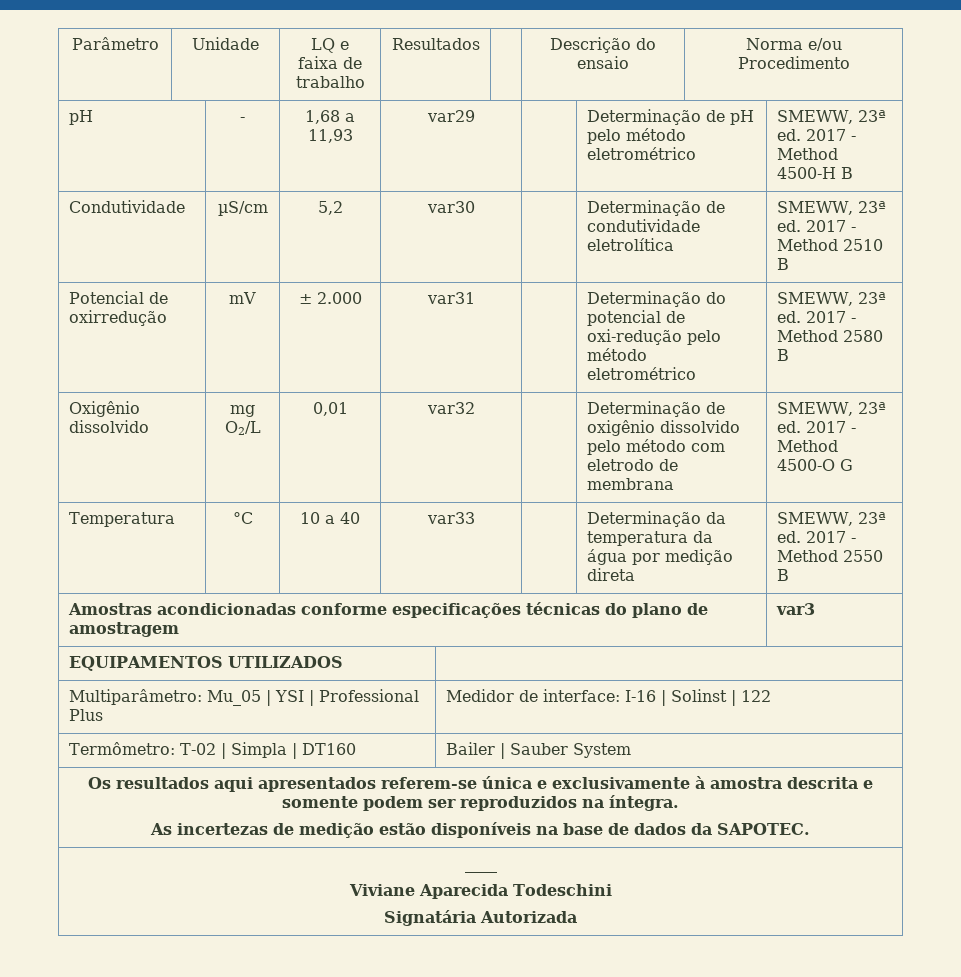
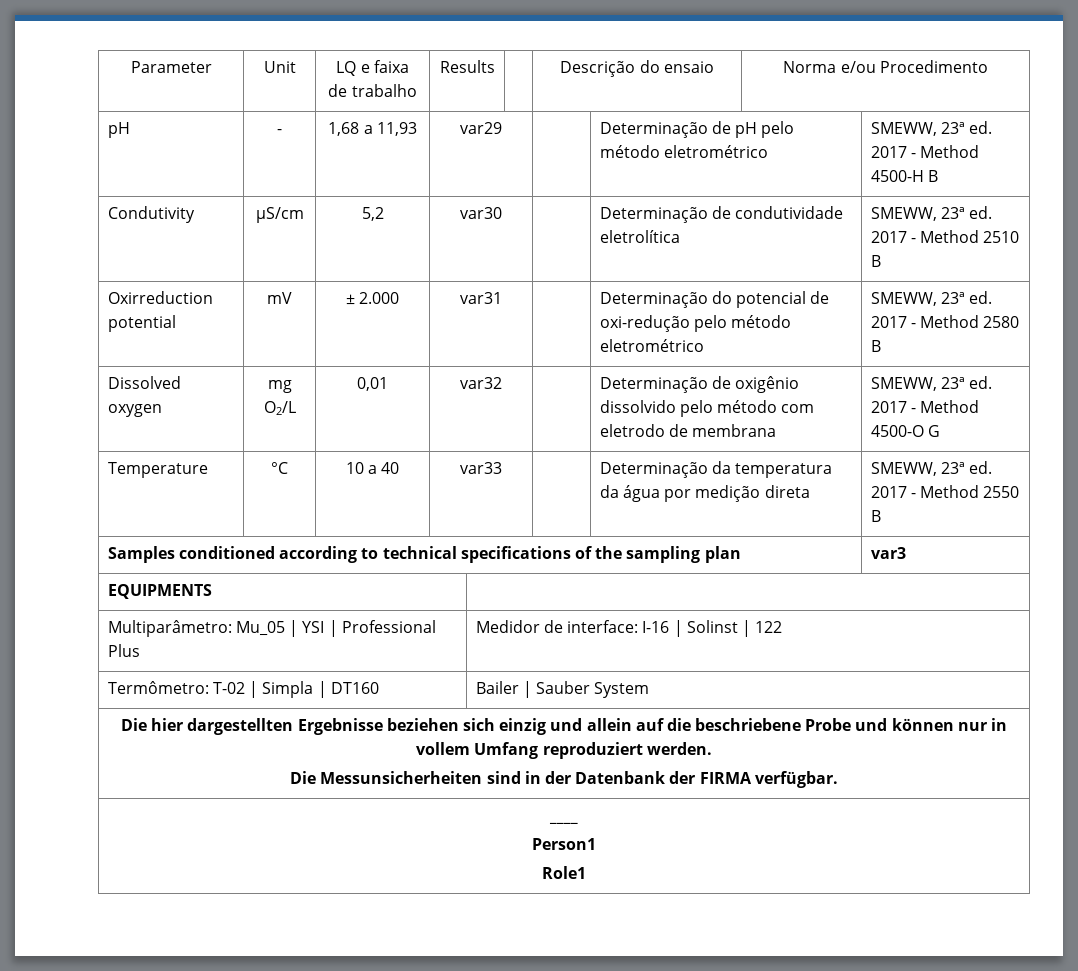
[71,37,159,50] [192,37,259,50] Parâmetro | Unidade -> [130,61,212,73] [263,61,296,73] Parameter | Unit
[391,38,480,50] Resultados -> [439,60,495,73] Results
[68,200,185,213] Condutividade -> [107,206,195,223] Condutivity
[68,291,168,304] [68,310,167,326] Potencial de oxirredução -> [107,291,213,304] [107,315,176,332] Oxirreduction potential
[68,401,140,417] [68,420,149,433] Oxigênio dissolvido -> [107,376,181,389] [107,404,162,417] Dissolved oxygen
[68,512,175,527] Temperatura -> [107,462,208,478] Temperature
[67,602,708,618] [68,622,179,637] Amostras acondicionadas conforme especificações técnicas do plano de amostragem -> [107,546,741,563] Samples conditioned according to technical specifications of the sampling plan
[68,656,343,671] EQUIPAMENTOS UTILIZADOS -> [107,584,212,599] EQUIPMENTS
[87,776,873,792] [282,795,679,811] [149,822,810,838] [464,869,497,873] [348,884,612,899] [384,910,577,926] Os resultados aqui apresentados referem-se única e exclusivamente à amostra descrita e somente podem ser reproduzidos na íntegra. // As incertezas de medição estão disponíveis na base de dados da SAPOTEC. // ____ // Viviane Aparecida Todeschini // Signatária Autorizada -> [121,718,1007,735] [416,742,712,759] [290,771,838,788] [549,821,578,824] [532,838,596,850] [542,866,586,879] Die hier dargestellten Ergebnisse beziehen sich einzig und allein auf die beschriebene Probe und können nur in vollem Umfang reproduziert werden. // Die Messunsicherheiten sind in der Datenbank der FIRMA verfügbar. // ____ // Person1 // Role1

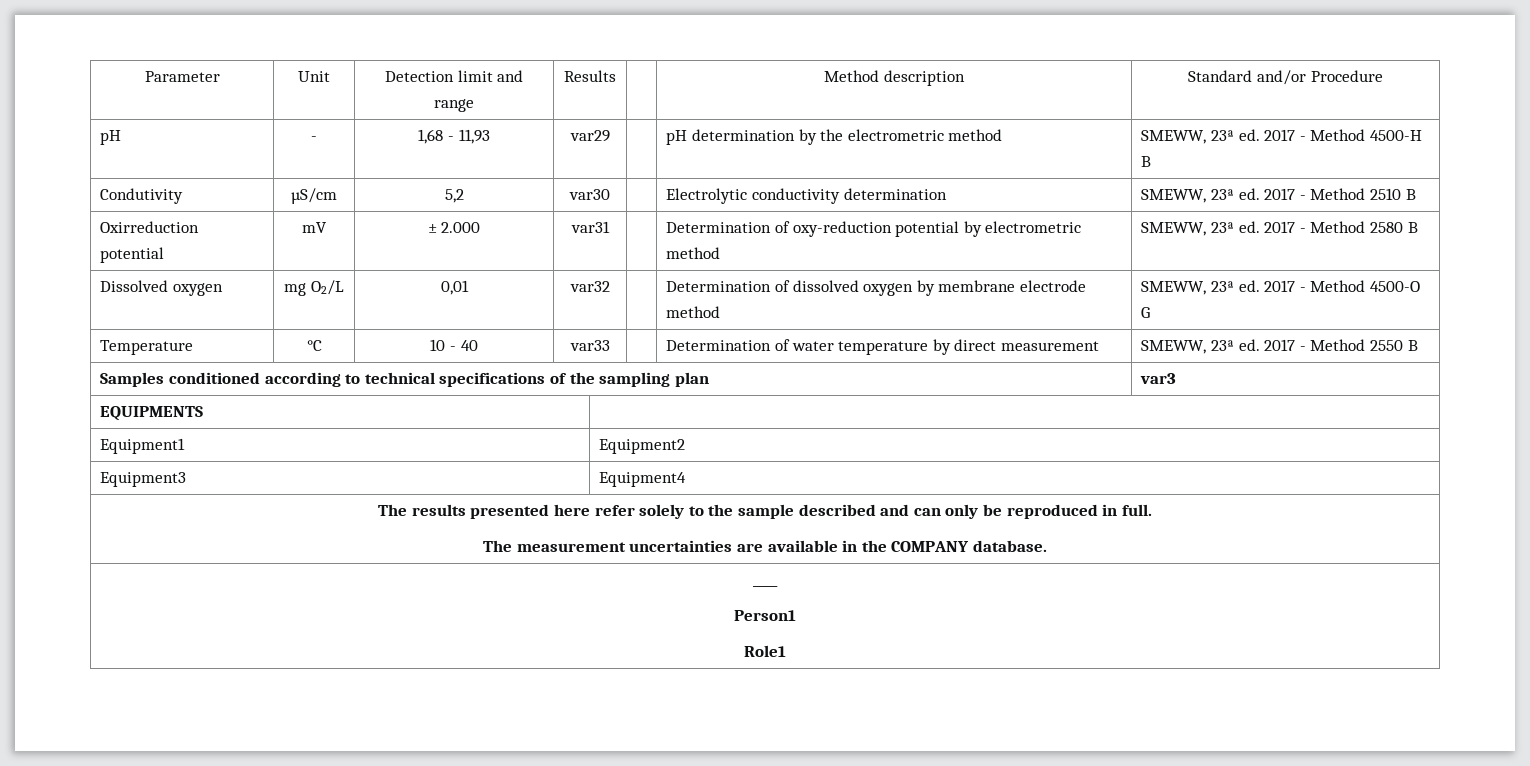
[336,60,409,76] [328,84,417,97] [439,60,495,73] [560,60,714,77] [783,60,988,73] LQ e faixa de trabalho | Results | | Descrição do ensaio | Norma e/ou Procedimento -> [384,70,524,82] [434,99,474,112] [564,70,616,82] [824,70,965,86] [1188,70,1383,85] Detection limit and range | Results | | Method description | Standard and/or Procedure
[363,125,373,134] a -> [448,136,454,141] -
[599,121,795,138] [599,145,769,158] Determinação de pH pelo método eletrométrico -> [666,129,1003,145] pH determination by the electrometric method
[599,206,844,223] [599,230,680,243] Determinação de condutividade eletrolítica -> [666,188,947,204] Electrolytic conductivity determination
[599,291,830,308] [599,315,792,332] [599,339,704,352] Determinação do potencial de oxi-redução pelo método eletrométrico -> [666,221,1082,237] [666,247,721,259] Determination of oxy-reduction potential by electrometric method
[599,376,800,393] [599,400,815,417] [599,424,777,437] Determinação de oxigênio dissolvido pelo método com eletrodo de membrana -> [666,280,1086,296] [666,306,721,318] Determination of dissolved oxygen by membrane electrode method
[367,465,377,474] a -> [450,346,456,351] -
[599,461,833,478] [599,485,810,502] Determinação da temperatura da água por medição direta -> [666,339,1099,355] Determination of water temperature by direct measurement
[107,620,436,637] [107,644,140,657] [475,620,783,637] [107,681,379,698] [475,681,650,698] [121,718,1007,735] [416,742,712,759] [290,771,838,788] Multiparâmetro: Mu_05 | YSI | Professional Plus | Medidor de interface: I-16 | Solinst | 122 // Termômetro: T-02 | Simpla | DT160 | Bailer | Sauber System // Die hier dargestellten Ergebnisse beziehen sich einzig und allein auf die beschriebene Probe und können nur in vollem Umfang reproduziert werden. // Die Messunsicherheiten sind in der Datenbank der FIRMA verfügbar. -> [100,438,186,454] [599,439,686,454] [100,472,187,487] [599,472,687,487] [378,504,1152,519] [483,540,1047,552] Equipment1 | Equipment2 // Equipment3 | Equipment4 // The results presented here refer solely to the sample described and can only be reproduced in full. // The measurement uncertainties are available in the COMPANY database.

